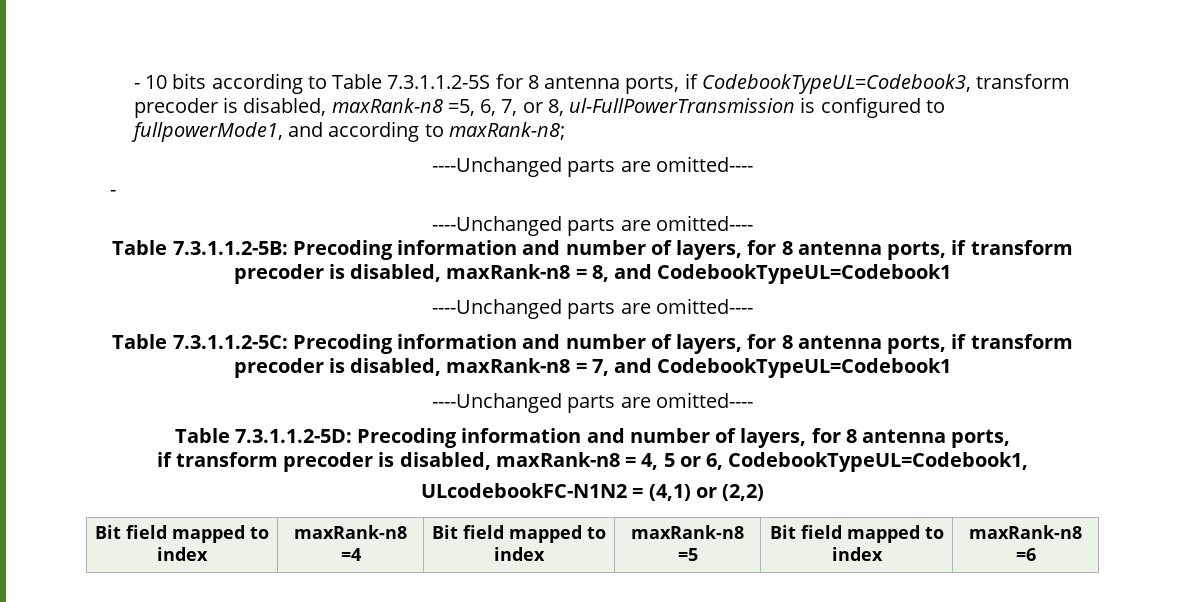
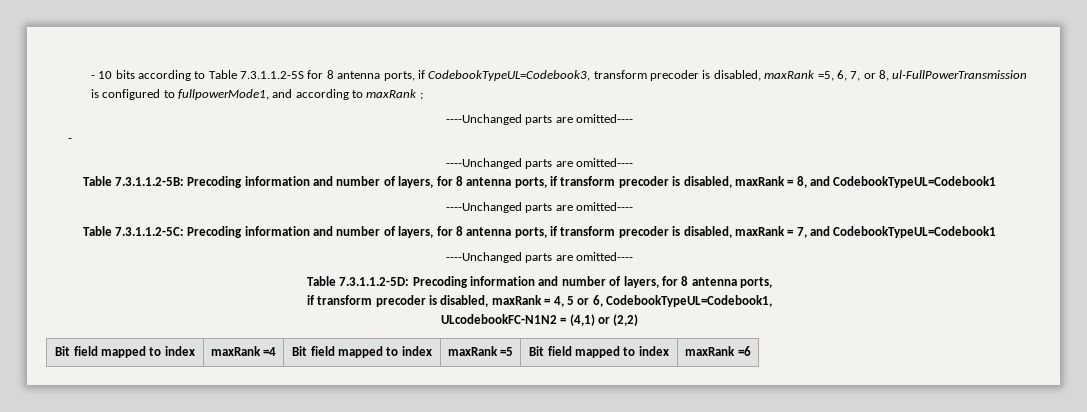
[331,98,443,113] maxRank-n8 -> [764,70,816,79] maxRank
[448,122,565,140] maxRank-n8; -> [366,89,423,100] maxRank ;
[446,264,571,279] maxRank-n8 -> [734,176,785,186] maxRank
[446,358,571,373] maxRank-n8 -> [734,226,785,236] maxRank
[495,452,620,467] maxRank-n8 -> [491,295,542,305] maxRank
[294,525,407,539] maxRank-n8 -> [210,346,261,356] maxRank
[631,525,744,539] maxRank-n8 -> [447,346,498,356] maxRank
[969,525,1082,539] maxRank-n8 -> [685,346,736,356] maxRank

